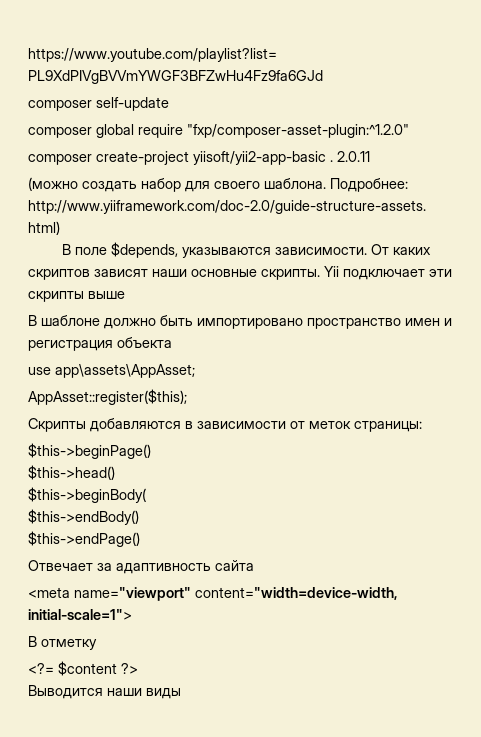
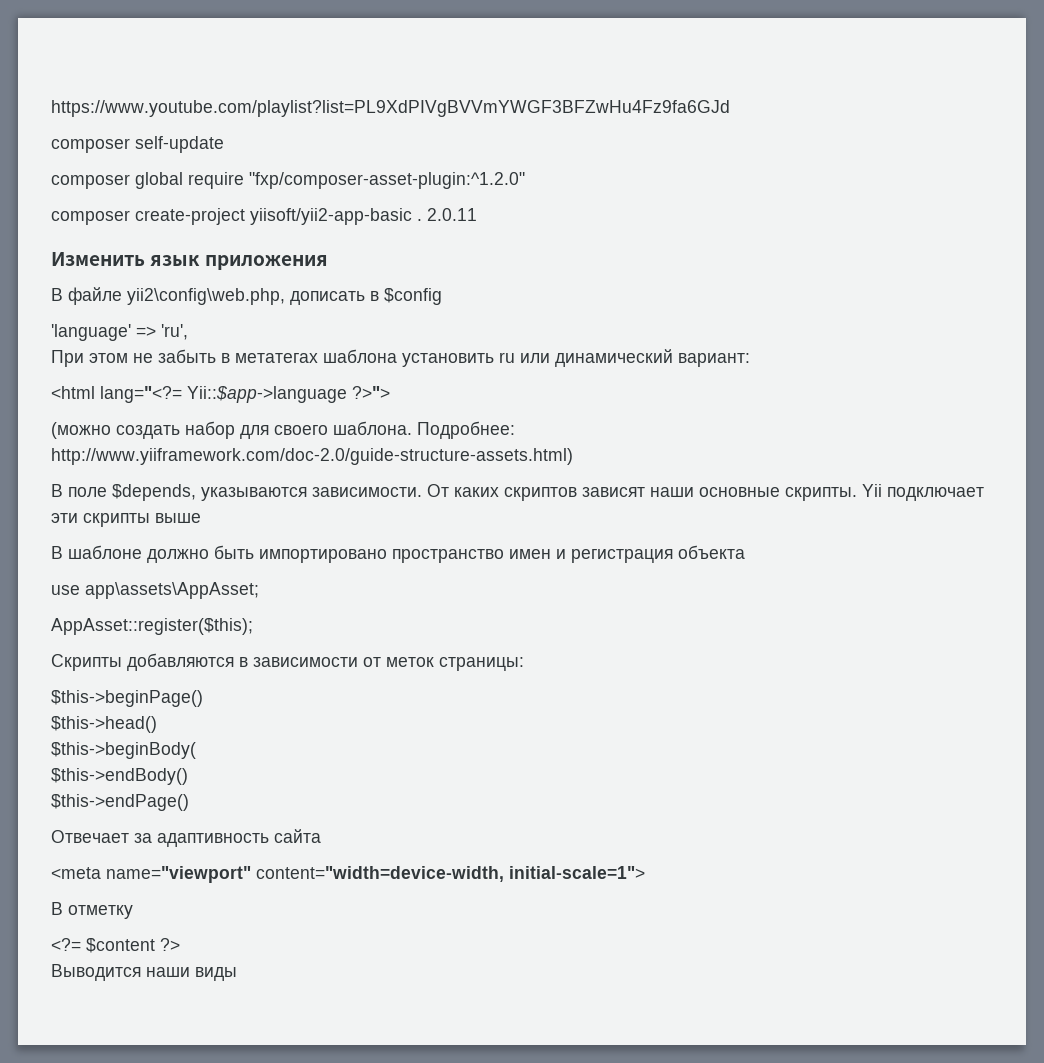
(370, 156) none -> [51,252,329,270] [51,287,442,305] [51,324,188,341] [51,349,750,367] [51,386,390,403] // Изменить язык приложения // В файле yii2\config\web.php, дописать в $config // 'language' => 'ru', // При этом не забыть в метатегах шаблона установить ru или динамический вариант: // <html lang="<?= Yii::$app->language ?>">

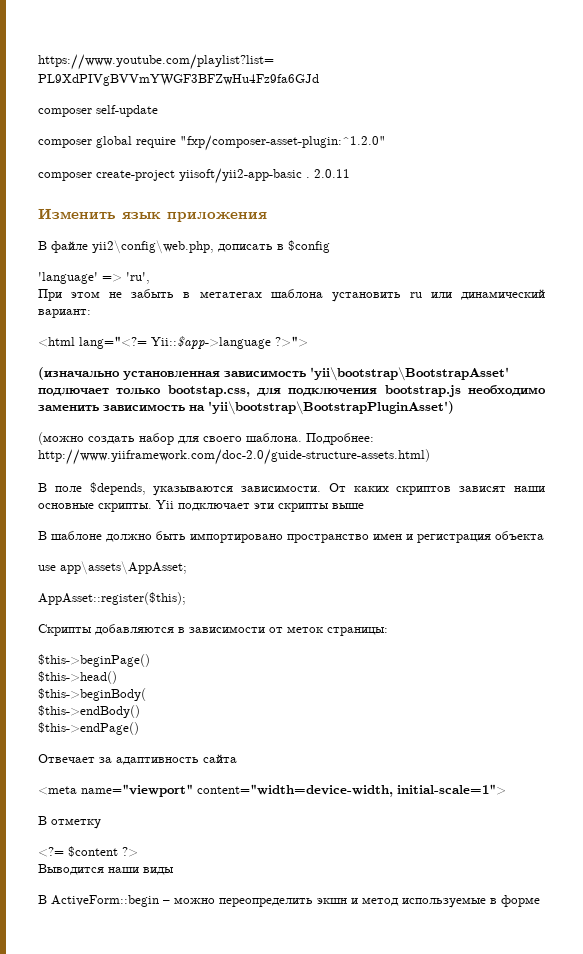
(390, 392) none -> [38,367,509,381] [38,385,546,397] [38,401,454,415] // (изначально установленная зависимость 'yii\bootstrap\BootstrapAsset' подлючает только bootstap.css, для подключения bootstrap.js необходимо заменить зависимость на 'yii\bootstrap\BootstrapPluginAsset')
(237, 974) none -> [38,895,540,908] // В ActiveForm::begin – можно переопределить экшн и метод используемые в форме

